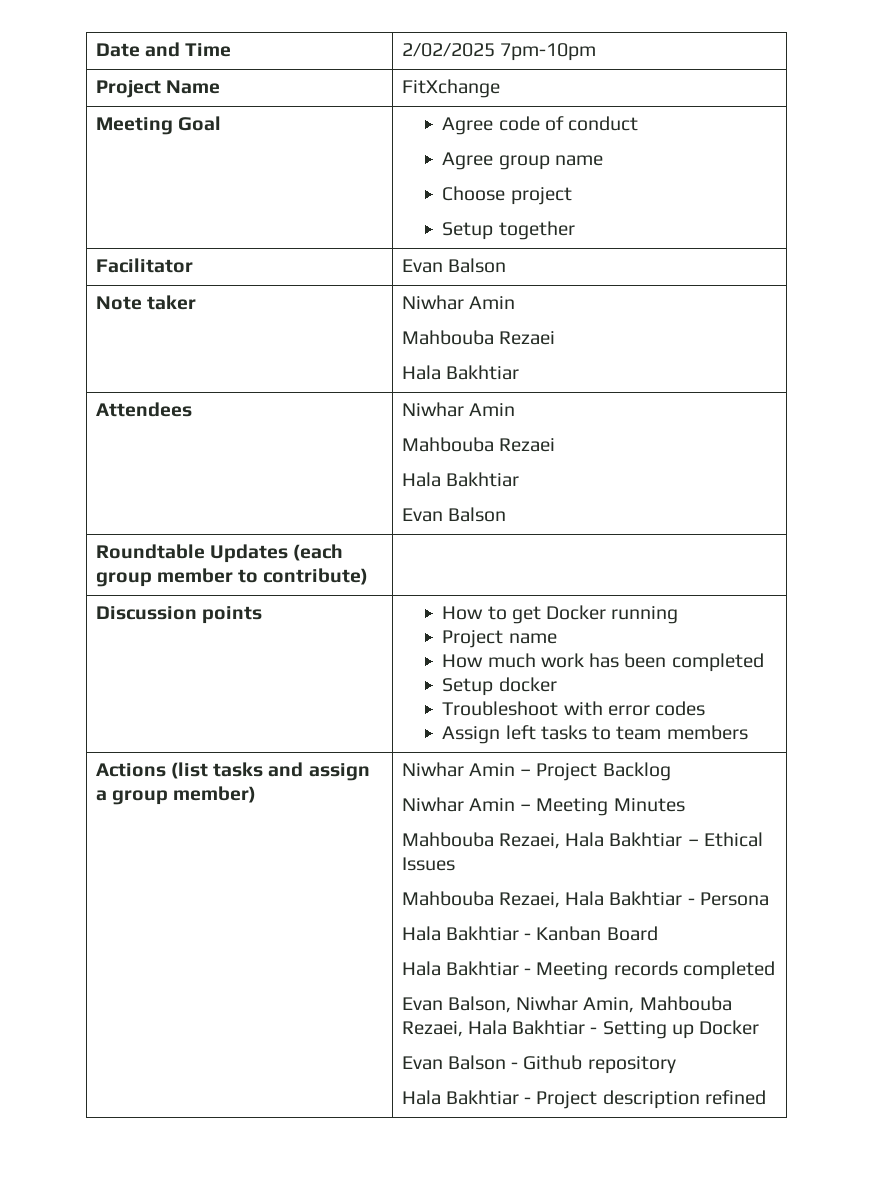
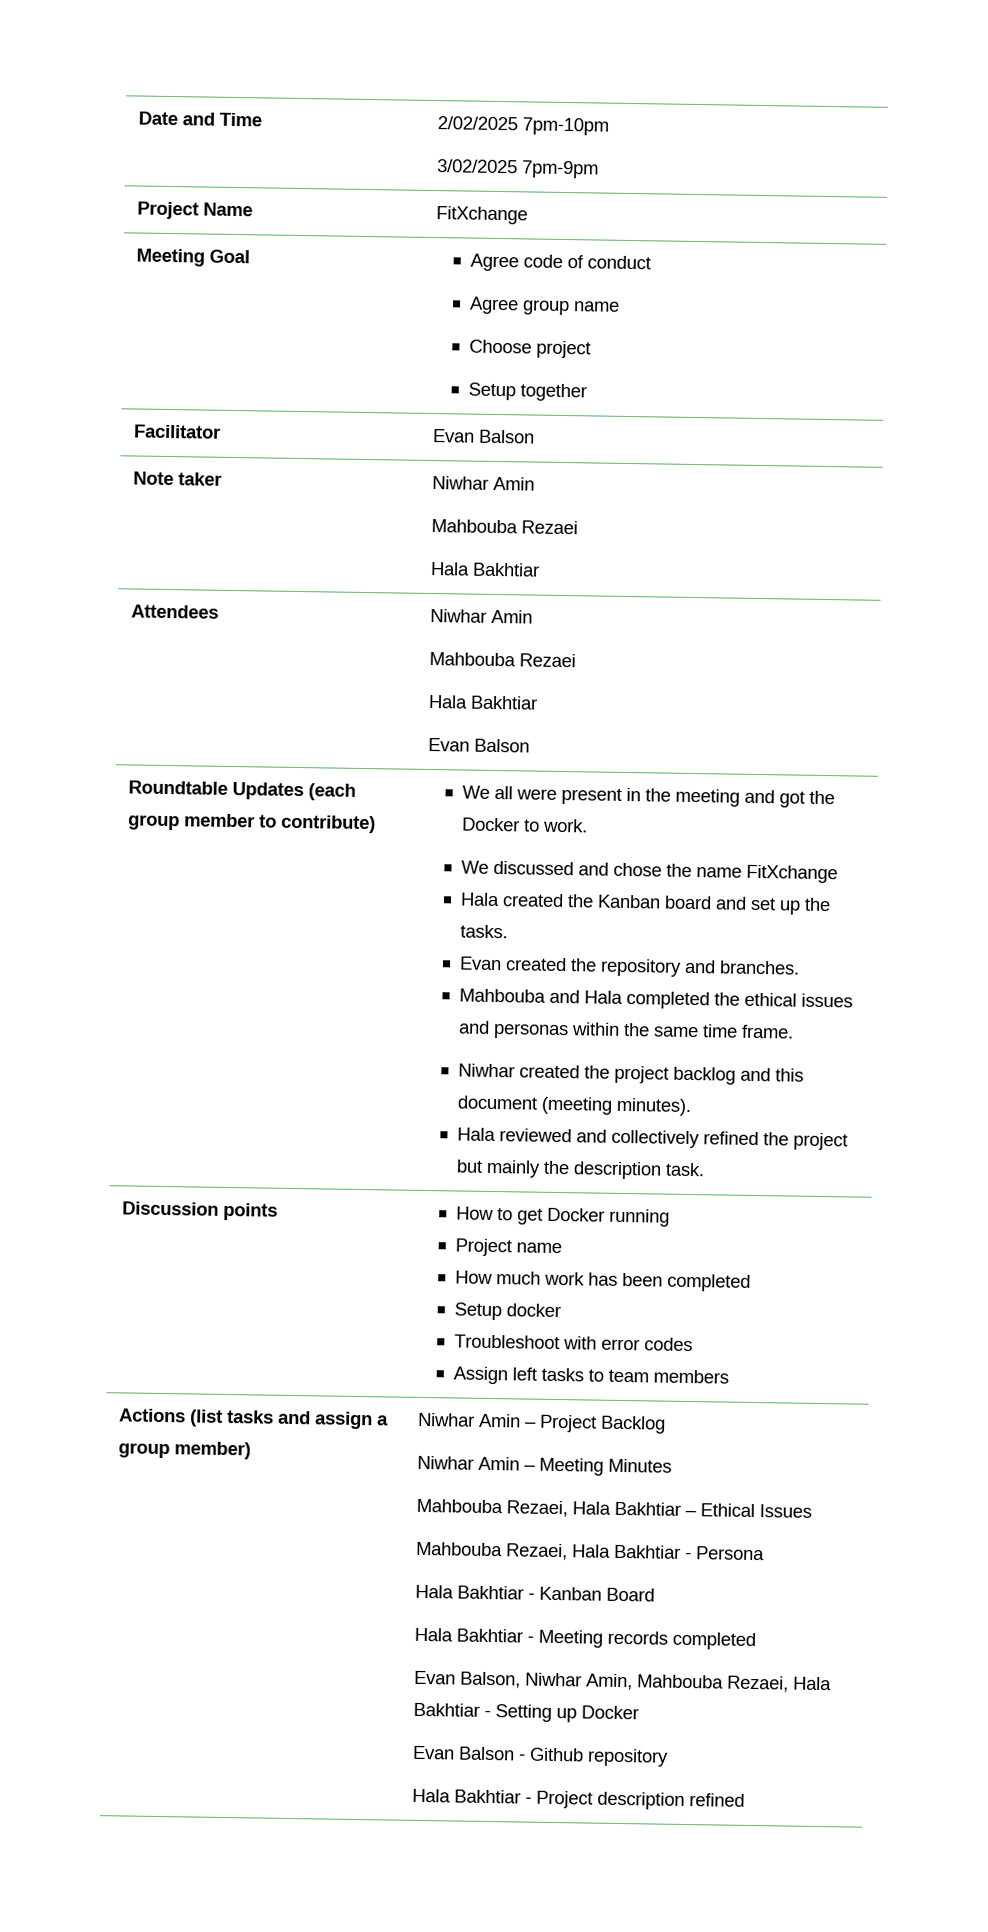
(596, 52) none -> [437,159,600,179] // 3/02/2025 7pm-9pm
(369, 576) none -> [461,785,835,808] [461,817,588,833] [460,860,838,884] [459,892,831,915] [459,924,508,939] [458,956,800,977] [458,988,853,1010] [457,1020,794,1040] [457,1063,804,1085] [456,1095,692,1117] [456,1127,848,1151] [455,1159,705,1180] We all were present in the meeting and got the Docker to work. // We discussed and chose the name FitXchange // Hala created the Kanban board and set up the tasks. // Evan created the repository and branches. // Mahbouba and Hala completed the ethical issues and personas within the same time frame. // Niwhar created the project backlog and this document (meeting minutes). // Hala reviewed and collectively refined the project but mainly the description task.

